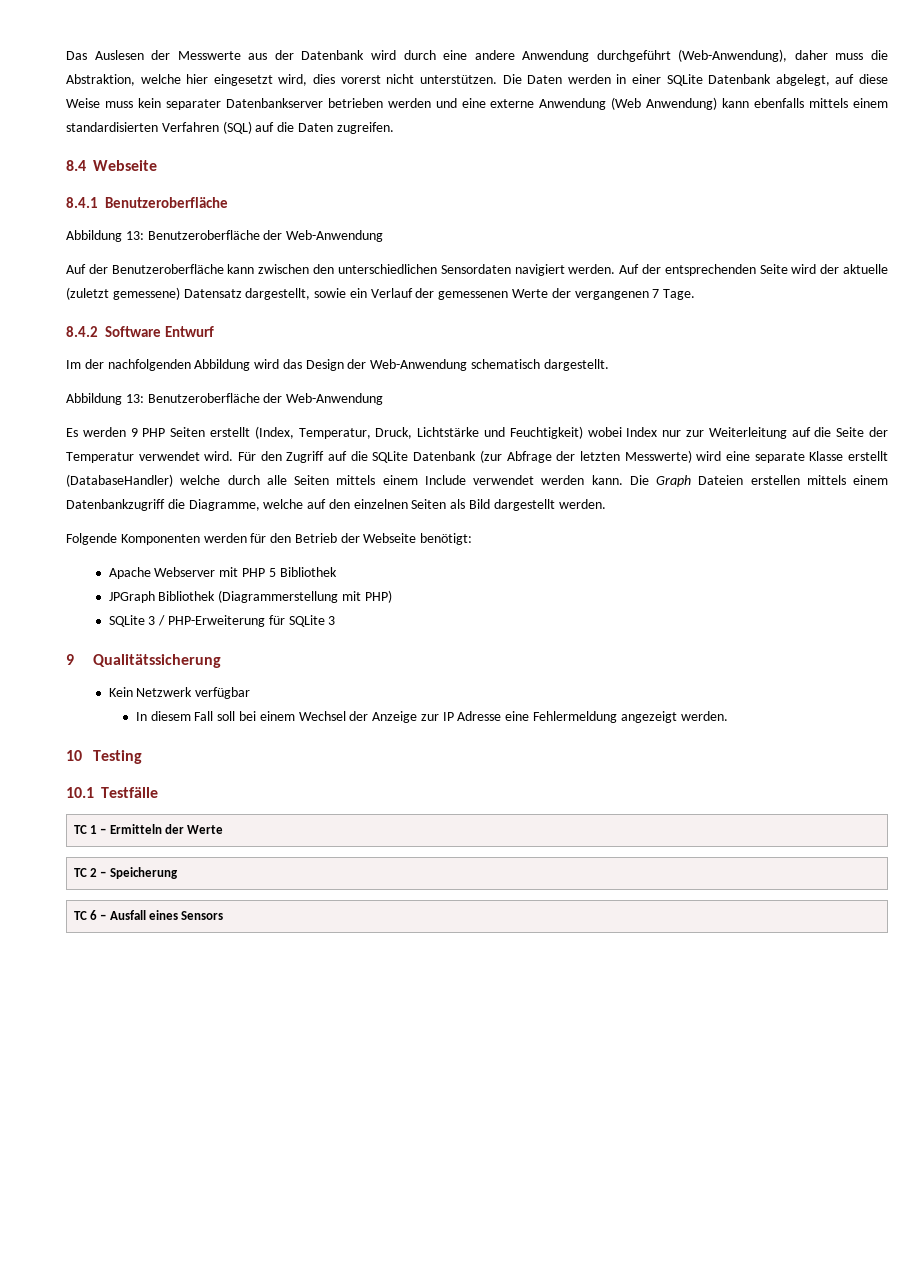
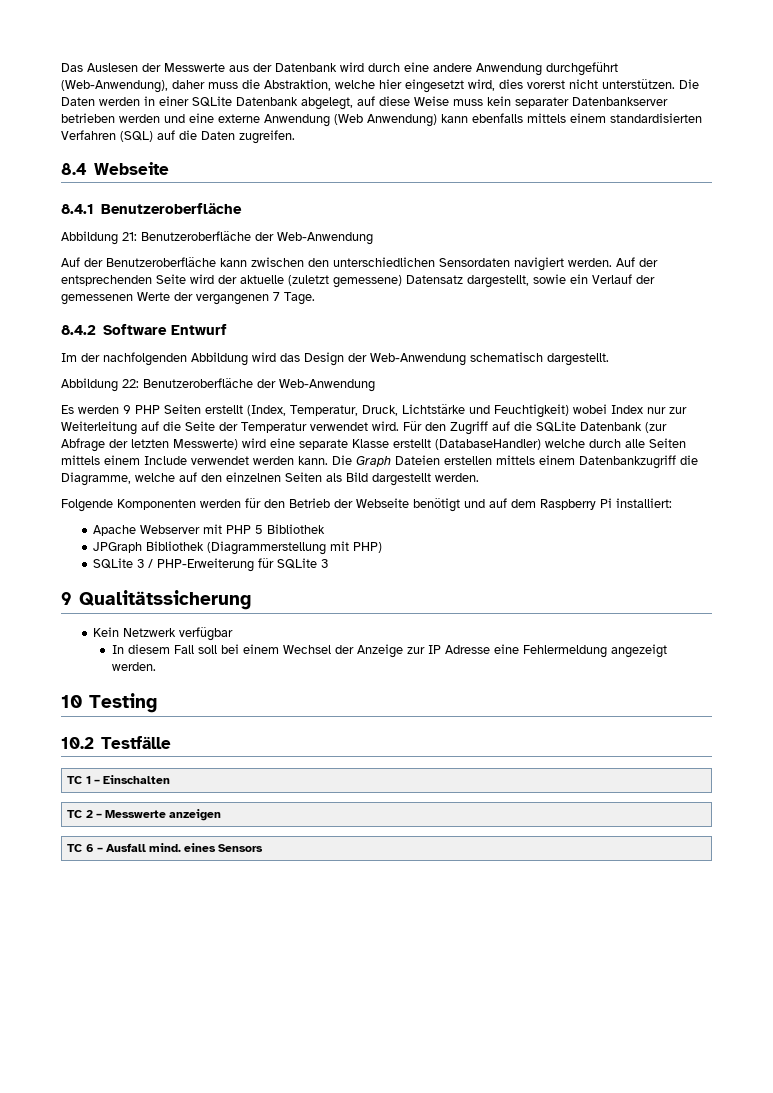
[125,231,144,240] 13: -> [122,232,137,241] 21:
[125,394,144,403] 13: -> [122,379,139,388] 22:
[420,533,473,545] benötigt: -> [413,498,672,512] benötigt und auf dem Raspberry Pi installiert:
[66,787,94,798] 10.1 -> [61,737,94,749] 10.2
[109,824,224,834] Ermitteln der Werte -> [102,775,170,784] Einschalten
[109,867,178,879] Speicherung -> [104,809,221,821] Messwerte anzeigen
(146, 915) none -> [148,843,181,852] mind.

